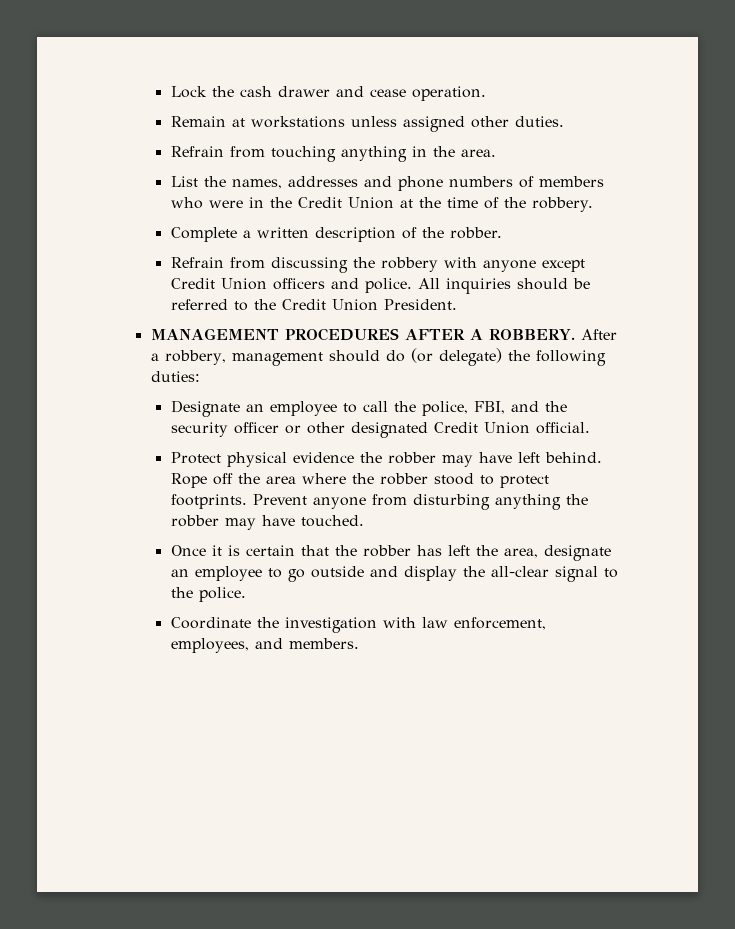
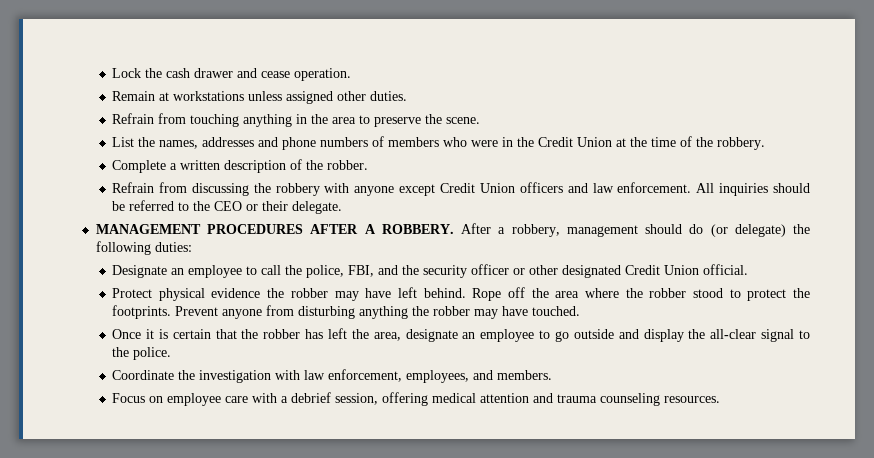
[460,149,496,157] area. -> [332,114,481,127] area to preserve the scene.
[364,278,412,293] police. -> [592,182,692,193] law enforcement.
[281,299,457,311] Credit Union President. -> [214,201,343,214] CEO or their delegate.
(549, 481) none -> [792,288,810,298] the
(359, 643) none -> [112,392,721,406] // Focus on employee care with a debrief session, offering medical attention and trauma counseling resources.

